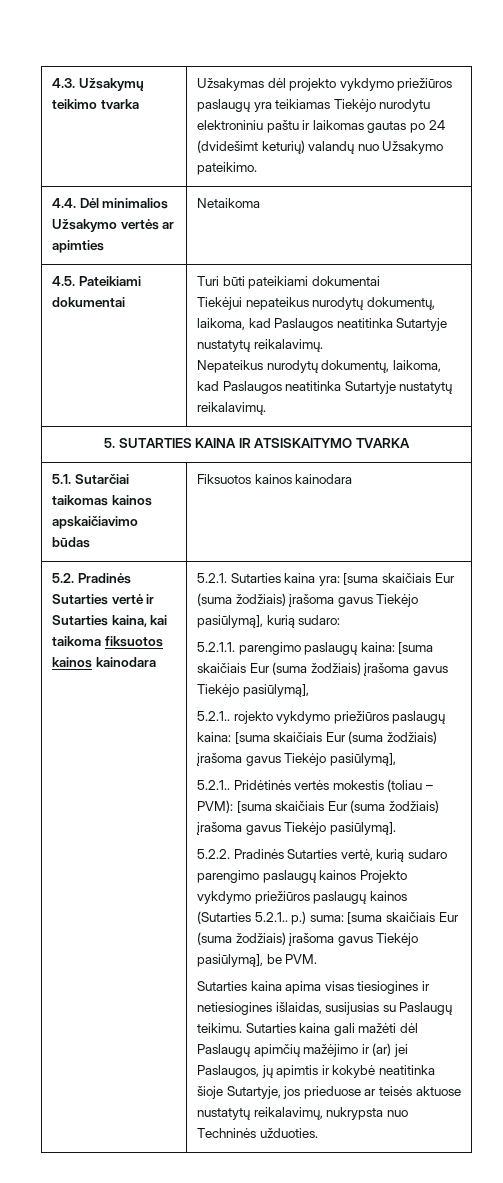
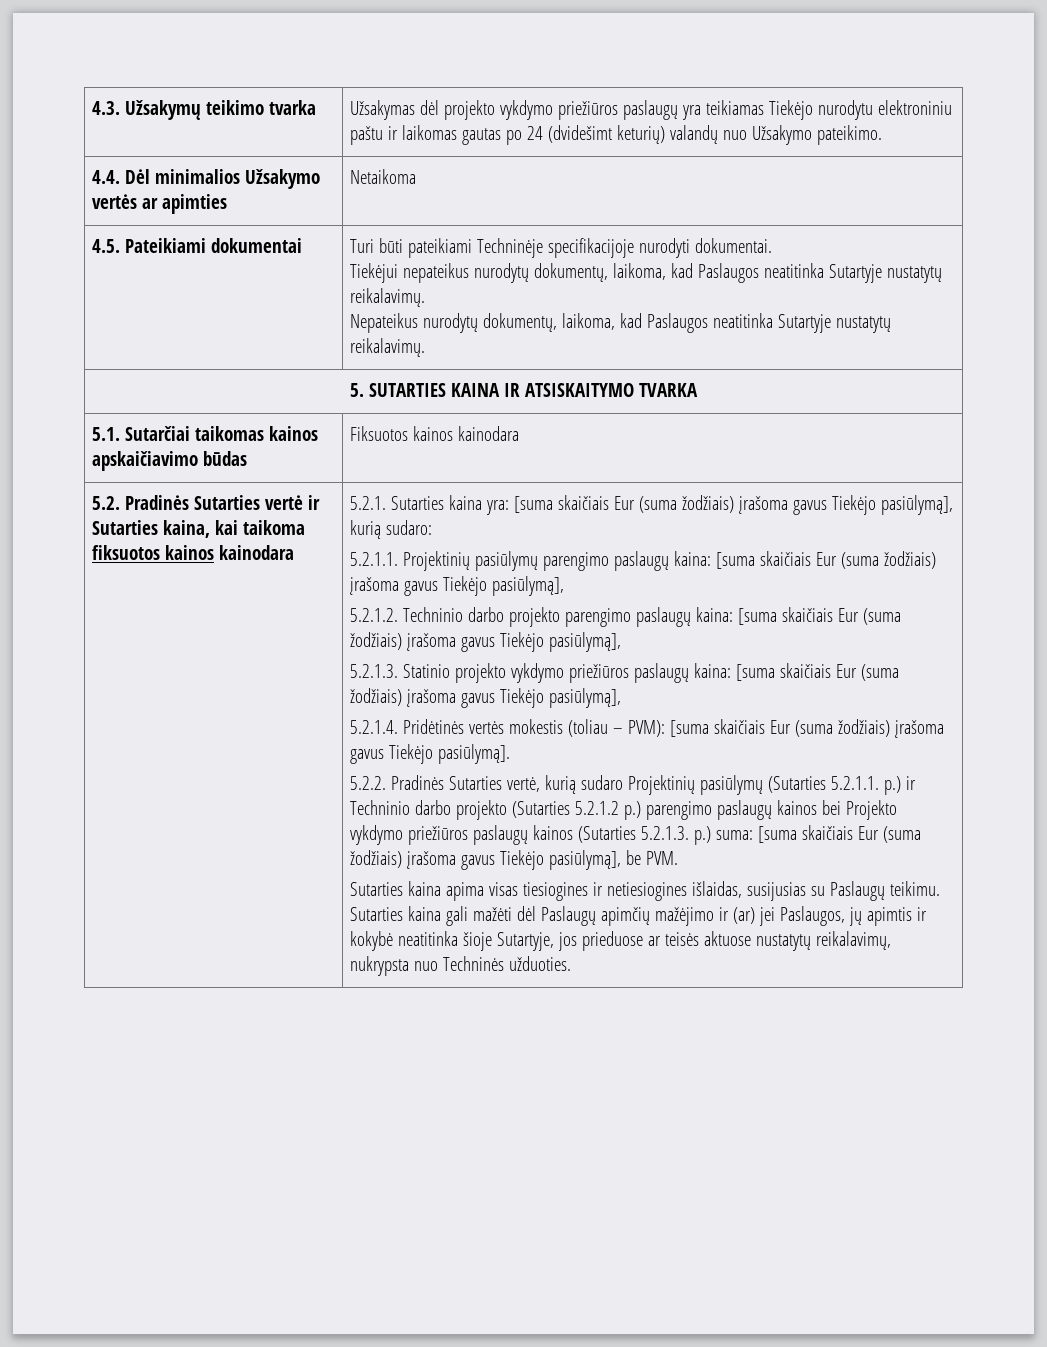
[311,276,380,286] dokumentai -> [477,238,773,258] Techninėje specifikacijoje nurodyti dokumentai.
(235, 647) none -> [403,551,539,571] Projektinių pasiūlymų
[196,711,273,724] 5.2.1.. rojekto -> [350,607,902,627] [350,632,622,652] [350,663,507,683] 5.2.1.2. Techninio darbo projekto parengimo paslaugų kaina: [suma skaičiais Eur (suma žodžiais) įrašoma gavus Tiekėjo pasiūlymą], // 5.2.1.3. Statinio projekto
[196,780,230,790] 5.2.1.. -> [350,720,399,734] 5.2.1.4.
(448, 854) none -> [628,775,917,795] [350,800,642,820] Projektinių pasiūlymų (Sutarties 5.2.1.1. p.) ir Techninio darbo projekto (Sutarties 5.2.1.2 p.)
(357, 875) none -> [822,800,842,815] bei
[254,912,288,922] 5.2.1.. -> [641,826,690,840] 5.2.1.3.

